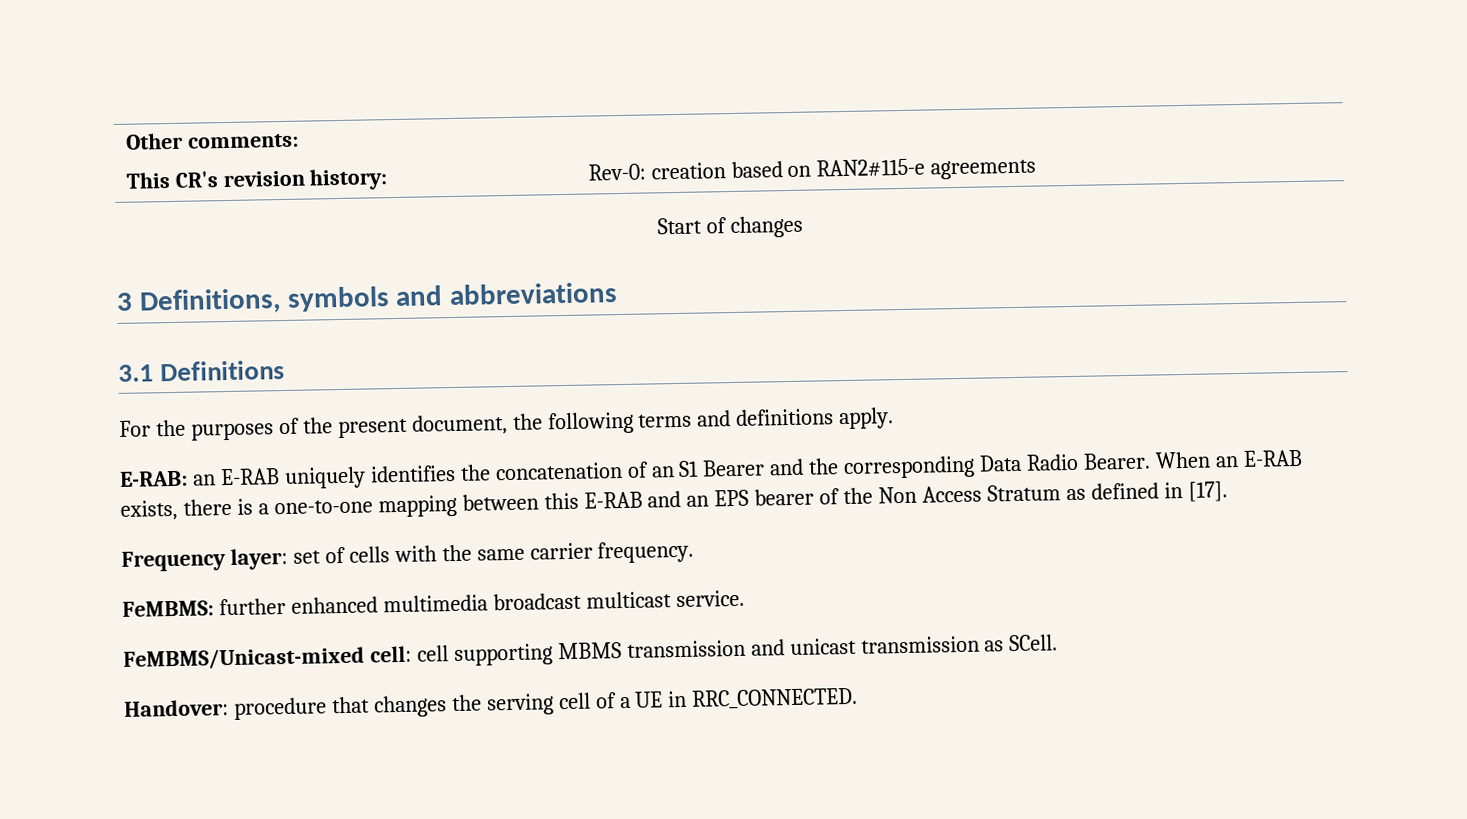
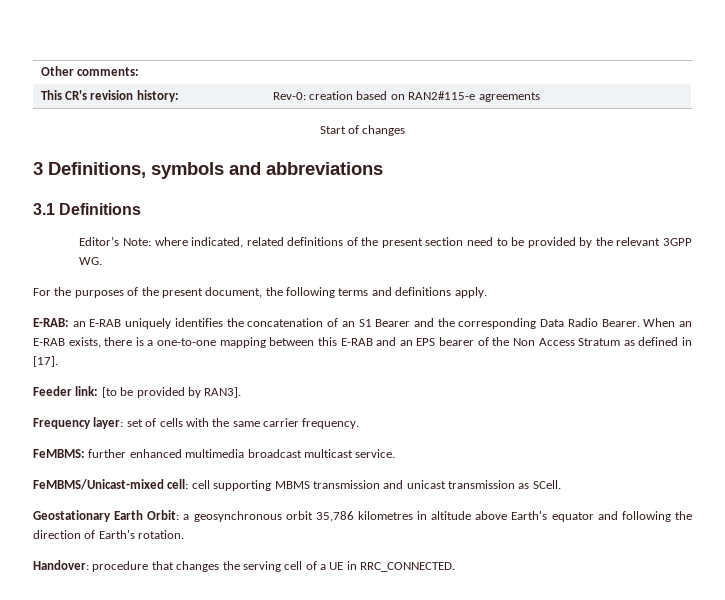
(286, 370) none -> [79,236,692,248] [79,257,103,265] // Editor’s Note: where indicated, related definitions of the present section need to be provided by the relevant 3GPP WG.
(1228, 491) none -> [33,386,242,398] // Feeder link: [to be provided by RAN3].
(1059, 643) none -> [33,510,692,522] [33,530,185,539] // Geostationary Earth Orbit: a geosynchronous orbit 35,786 kilometres in altitude above Earth's equator and following the direction of Earth's rotation.

